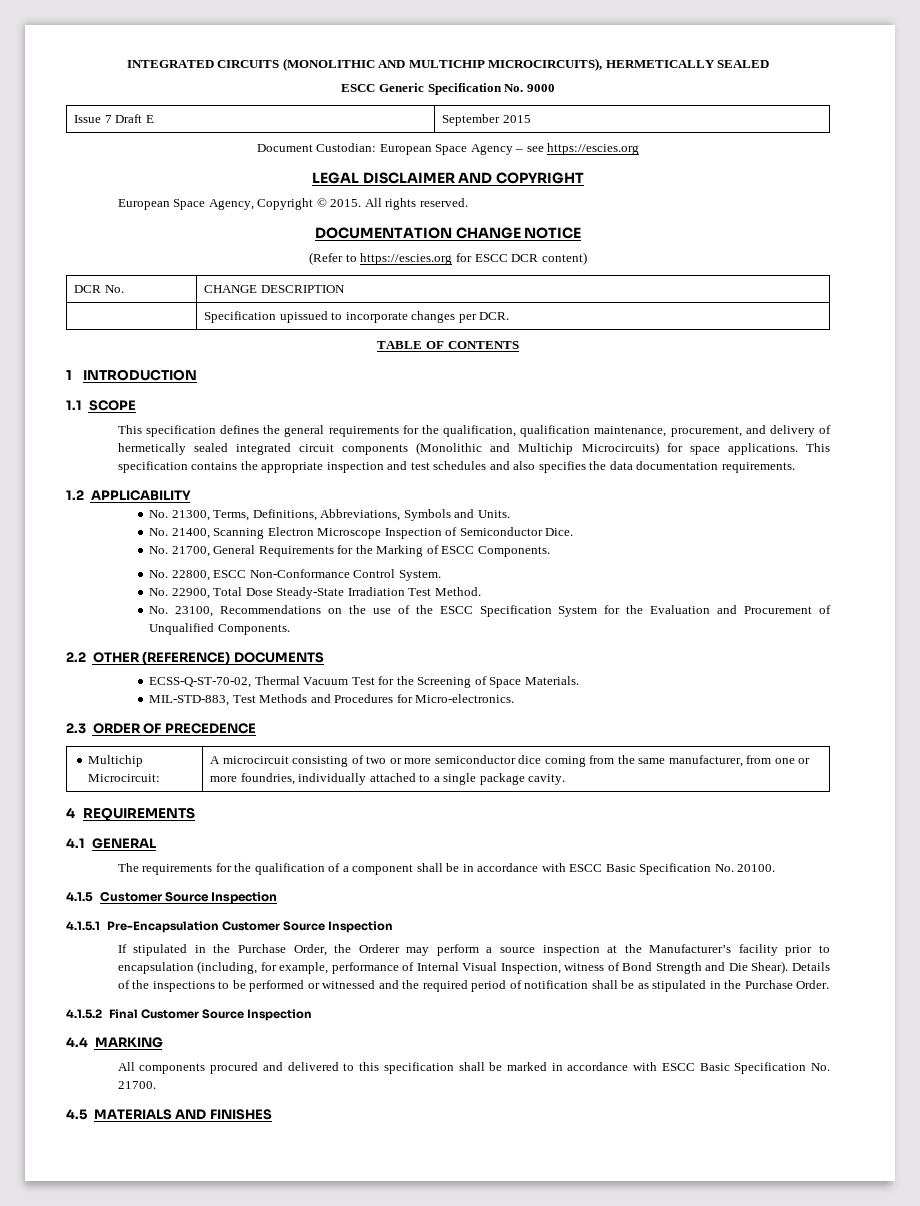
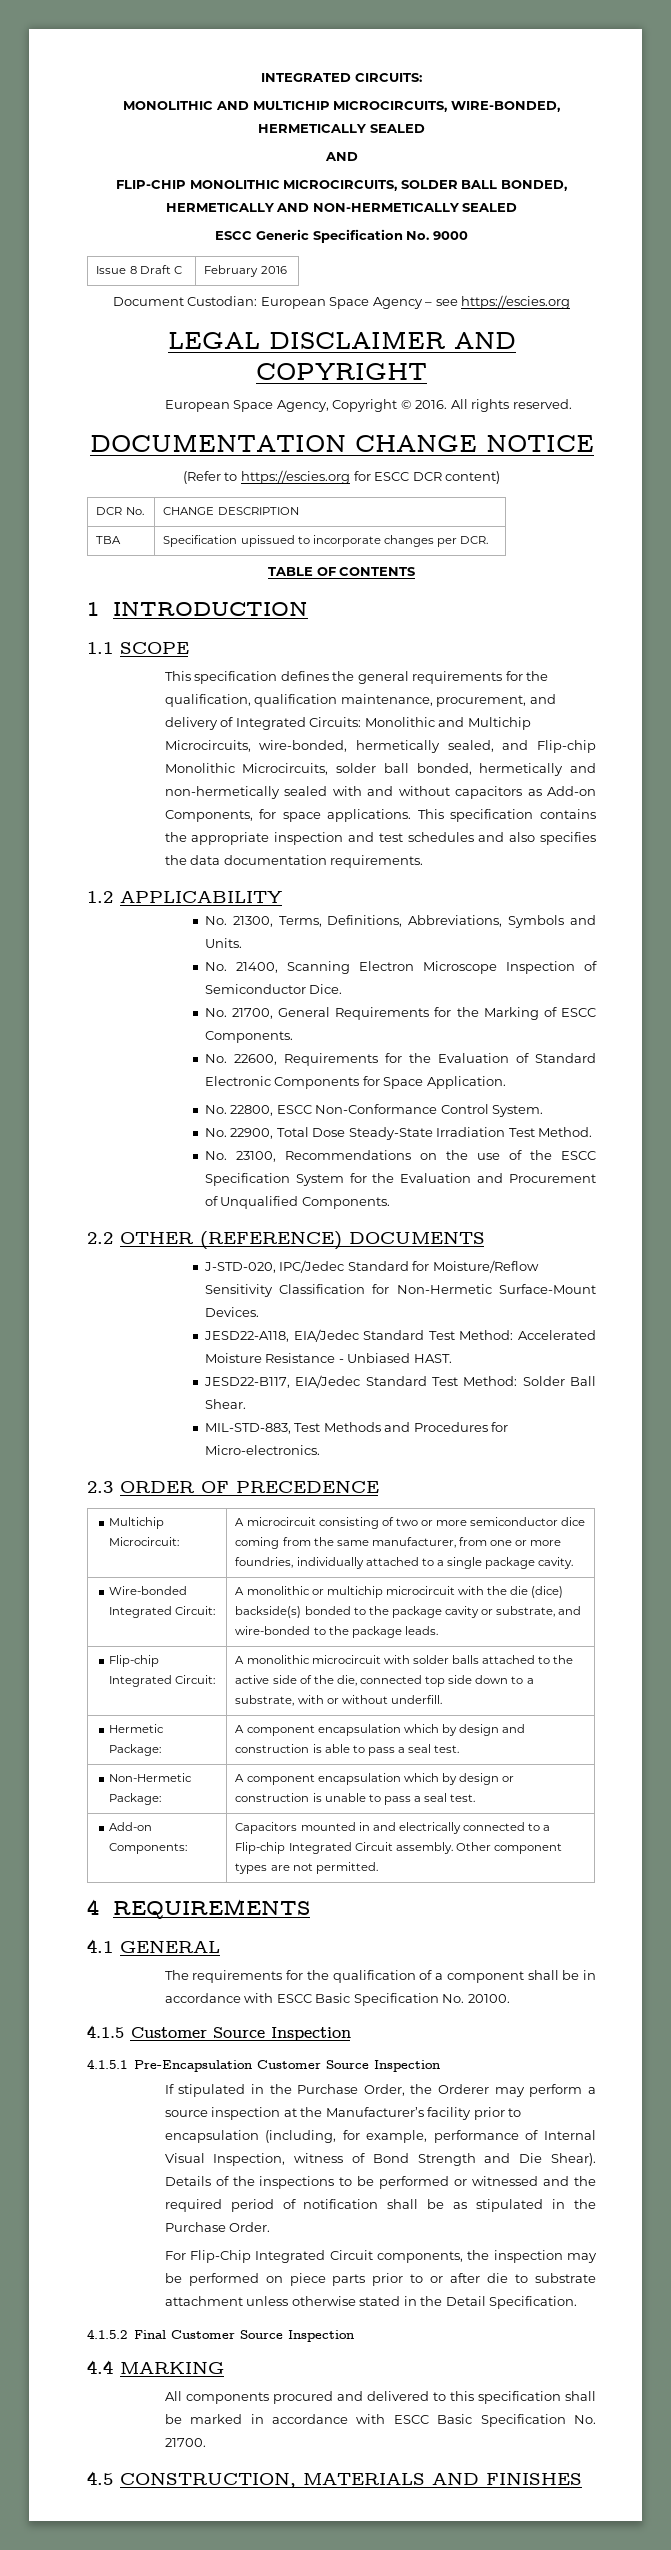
[217,58,715,71] CIRCUITS (MONOLITHIC AND MULTICHIP MICROCIRCUITS), HERMETICALLY -> [354,73,422,82] [123,101,560,112] [258,124,425,133] [324,152,358,161] [116,180,567,191] [165,203,459,212] CIRCUITS: // MONOLITHIC AND MULTICHIP MICROCIRCUITS, WIRE-BONDED, HERMETICALLY SEALED // AND // FLIP-CHIP MONOLITHIC MICROCIRCUITS, SOLDER BALL BONDED, HERMETICALLY AND NON-HERMETICALLY
[104,114,154,123] [441,114,531,126] 7 Draft E | September 2015 -> [129,265,182,274] [204,265,287,277] 8 Draft C | February 2016
[330,199,362,207] 2015. -> [415,400,448,409] 2016.
(345, 289) none -> [96,536,122,544] TBA
[117,442,659,455] hermetically sealed integrated circuit components (Monolithic and Multichip Microcircuits) -> [235,717,531,730] [164,740,596,753] [164,763,596,776] [164,786,596,799] [164,810,253,822] Integrated Circuits: Monolithic and Multichip Microcircuits, wire-bonded, hermetically sealed, and Flip-chip Monolithic Microcircuits, solder ball bonded, hermetically and non-hermetically sealed with and without capacitors as Add-on Components,
(550, 551) none -> [204,1053,596,1066] [204,1076,506,1089] // No. 22600, Requirements for the Evaluation of Standard Electronic Components for Space Application.
[149,676,579,688] ECSS-Q-ST-70-02, Thermal Vacuum Test for the Screening of Space Materials. -> [203,1260,539,1273] [204,1284,596,1297] [204,1307,259,1317] [203,1329,596,1342] [204,1353,452,1363] [203,1375,596,1388] [204,1399,246,1409] J-STD-020, IPC/Jedec Standard for Moisture/Reflow Sensitivity Classification for Non-Hermetic Surface-Mount Devices. // JESD22-A118, EIA/Jedec Standard Test Method: Accelerated Moisture Resistance - Unbiased HAST. // JESD22-B117, EIA/Jedec Standard Test Method: Solder Ball Shear.
(566, 779) none -> [109,1586,188,1595] [109,1606,216,1618] [235,1586,564,1598] [235,1606,582,1618] [235,1626,438,1638] [109,1655,160,1667] [109,1675,216,1687] [235,1655,574,1664] [235,1675,534,1687] [235,1695,442,1706] [109,1724,165,1733] [109,1744,162,1756] [235,1724,526,1736] [235,1744,460,1756] [109,1773,193,1782] [109,1793,162,1805] [235,1773,515,1785] [235,1793,476,1805] [109,1822,153,1831] [109,1843,188,1854] [235,1822,551,1834] [235,1842,563,1854] [235,1862,378,1874] // Wire-bonded Integrated Circuit: | A monolithic or multichip microcircuit with the die (dice) backside(s) bonded to the package cavity or substrate, and wire-bonded to the package leads. // Flip-chip Integrated Circuit: | A monolithic microcircuit with solder balls attached to the active side of the die, connected top side down to a substrate, with or without underfill. // Hermetic Package: | A component encapsulation which by design and construction is able to pass a seal test. // Non-Hermetic Package: | A component encapsulation which by design or construction is unable to pass a seal test. // Add-on Components: | Capacitors mounted in and electrically connected to a Flip-chip Integrated Circuit assembly. Other component types are not permitted.
(830, 984) none -> [164,2250,597,2263] [164,2273,597,2286] [164,2296,578,2309] // For Flip-Chip Integrated Circuit components, the inspection may be performed on piece parts prior to or after die to substrate attachment unless otherwise stated in the Detail Specification.
(87, 1114) none -> [119,2472,296,2488] CONSTRUCTION,

